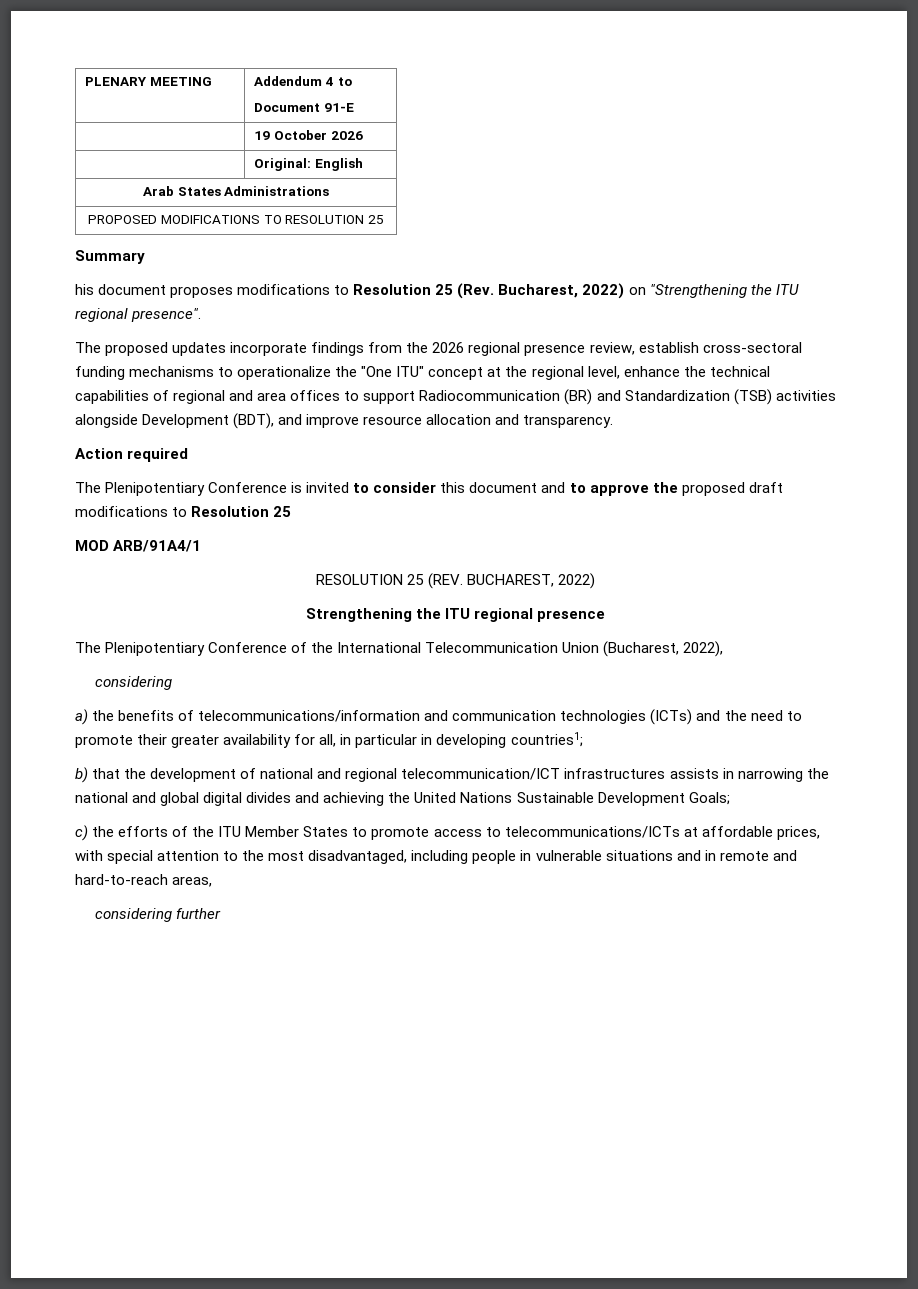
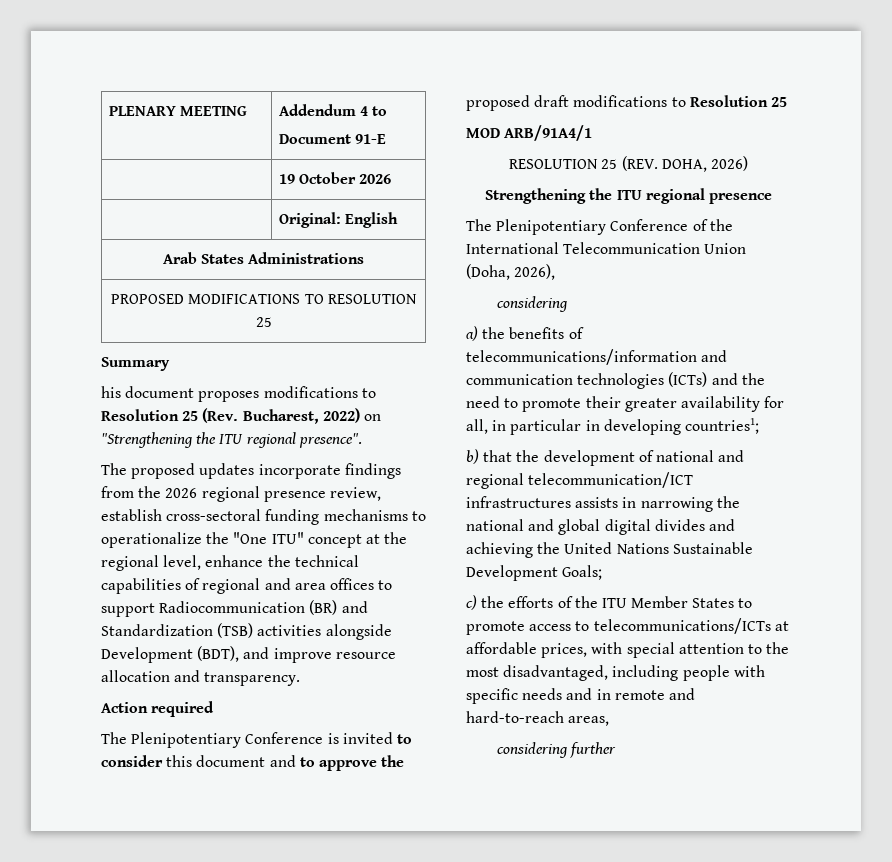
[466,573,595,589] BUCHAREST, 2022) -> [661,156,748,172] DOHA, 2026)
[603,641,724,657] (Bucharest, 2022), -> [466,264,556,280] (Doha, 2026),
[520,850,673,861] in vulnerable situations -> [733,665,765,677] [466,688,563,704] with specific needs

